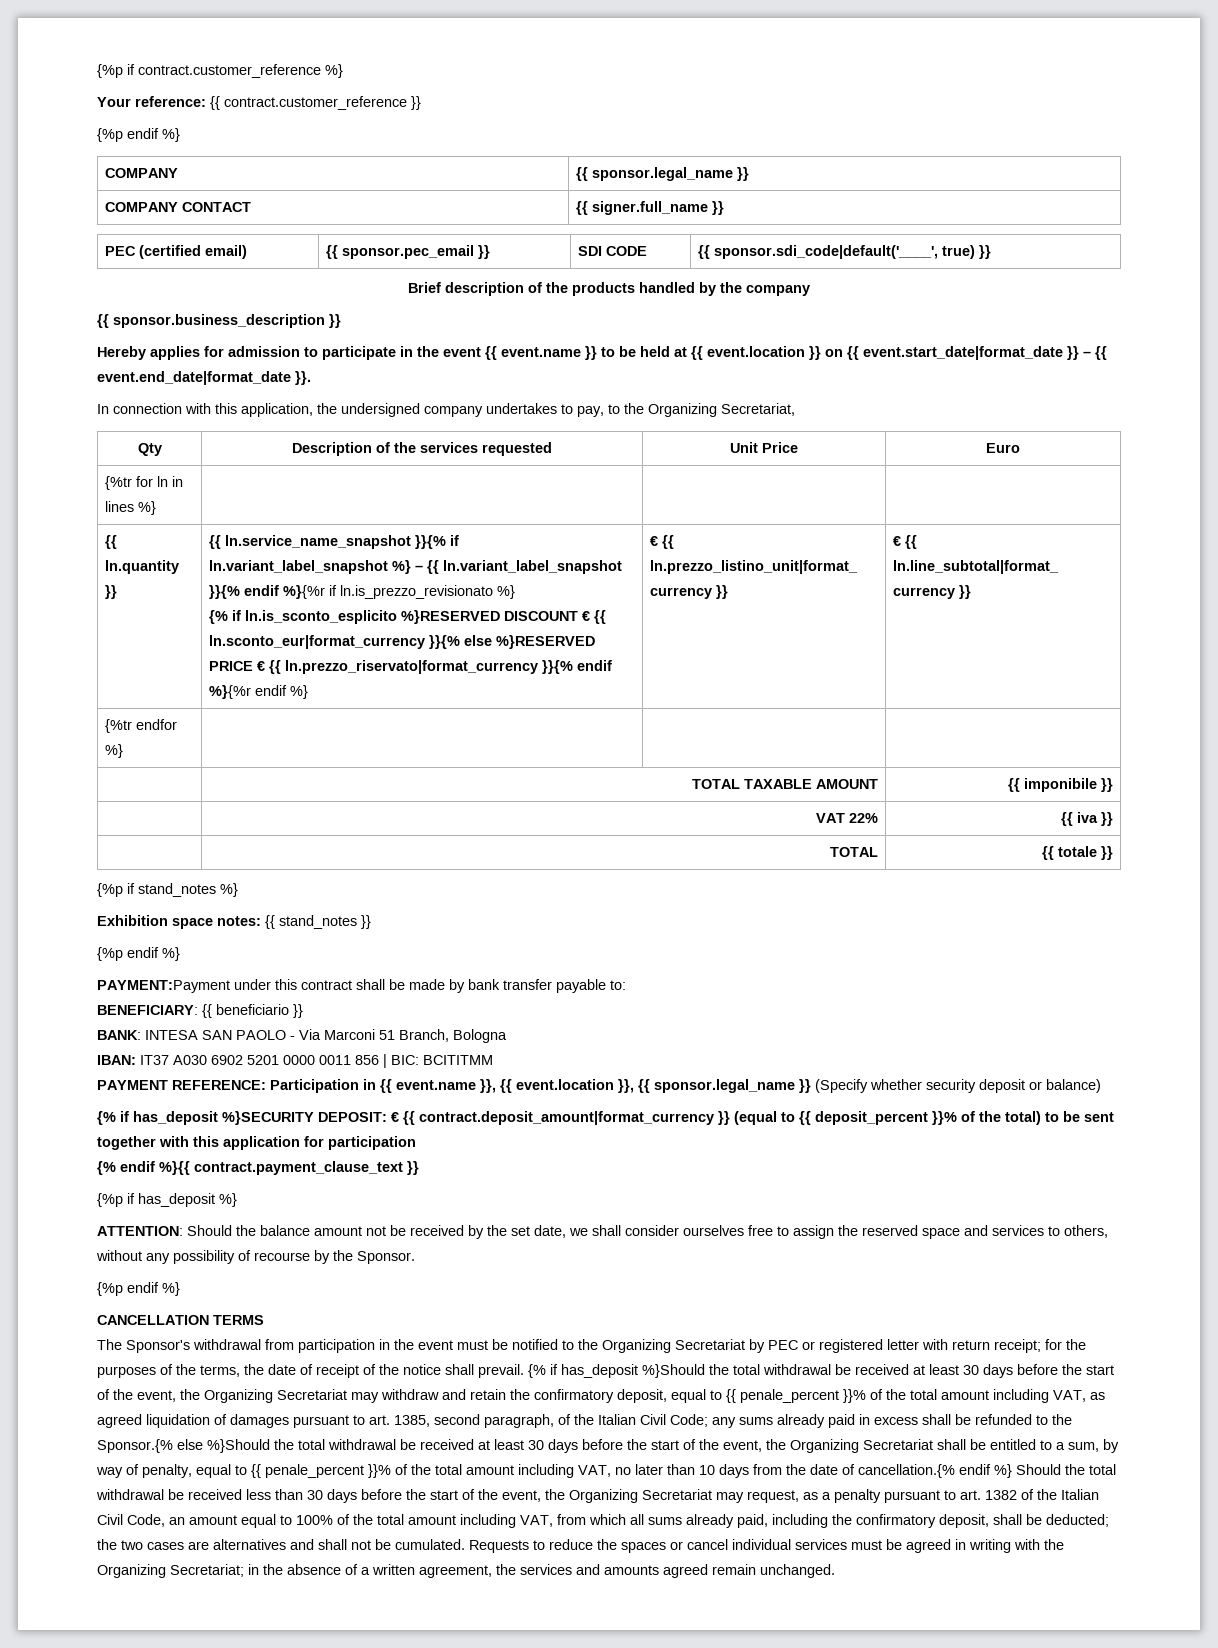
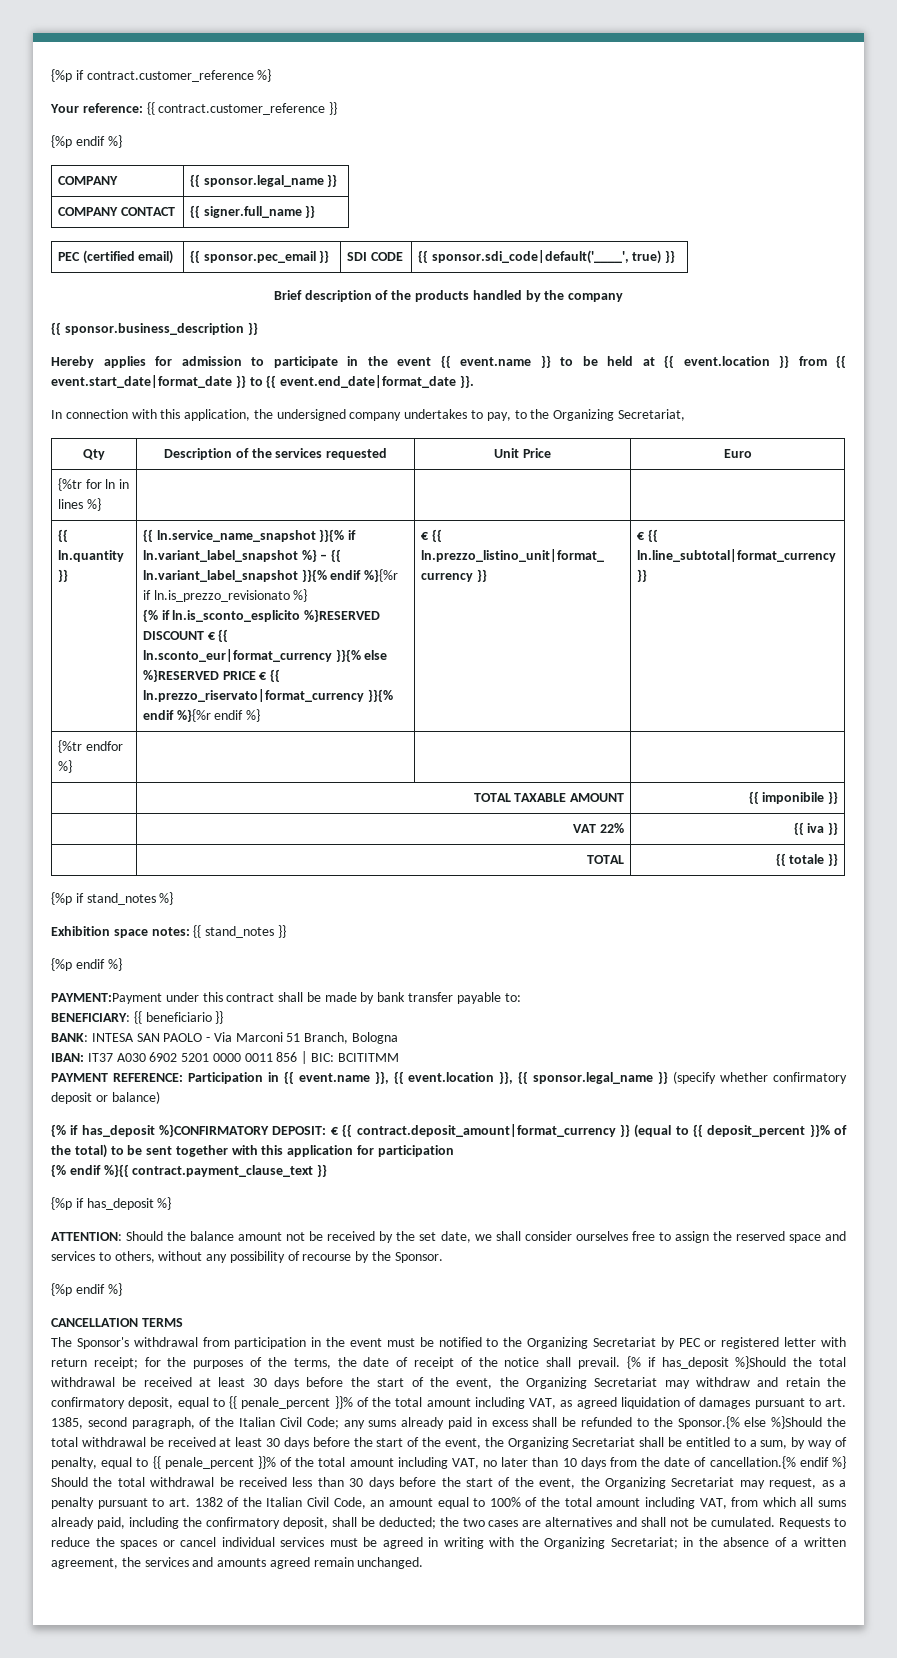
[825,349,843,357] on -> [798,356,827,366] from
[1083,351,1091,357] – -> [249,377,263,386] to
[815,1079,976,1093] (Specify whether security -> [673,1071,847,1084] (specify whether confirmatory
[222,1111,314,1125] %}SECURITY -> [159,1124,270,1137] %}CONFIRMATORY

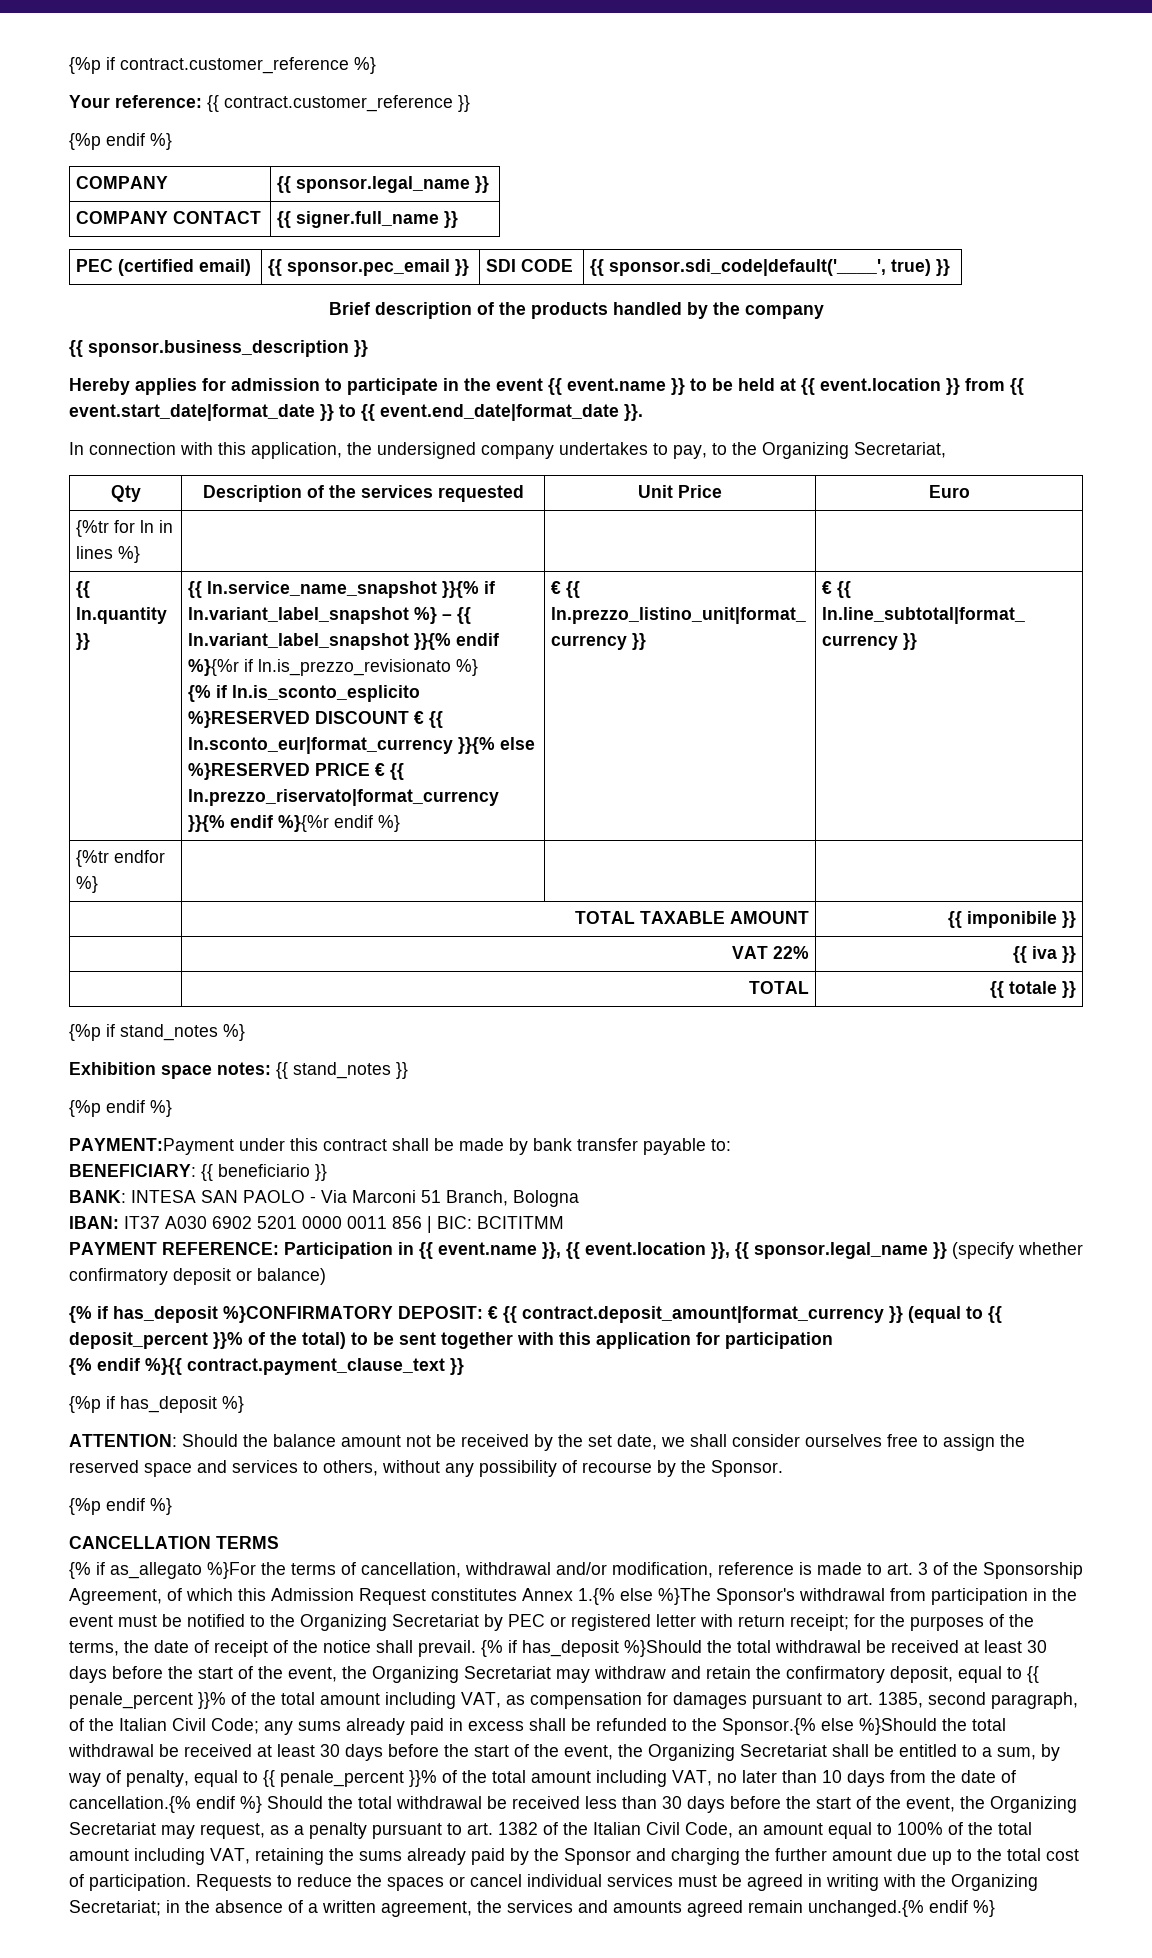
[51,1337,72,1347] The -> [69,1562,1083,1579] [69,1588,711,1605] {% if as_allegato %}For the terms of cancellation, withdrawal and/or modification, reference is made to art. 3 of the Sponsorship Agreement, of which this Admission Request constitutes Annex 1.{% else %}The
[576,1397,696,1409] agreed liquidation of -> [530,1692,668,1709] compensation for
[731,1497,846,1507] [51,1517,776,1529] from which all sums already paid, including the confirmatory deposit, shall be deducted; the two cases are alternatives and shall not be cumulated. -> [255,1848,1079,1865] [69,1874,191,1891] retaining the sums already paid by the Sponsor and charging the further amount due up to the total cost of participation.
[357,1557,424,1569] unchanged. -> [808,1900,995,1917] unchanged.{% endif %}

